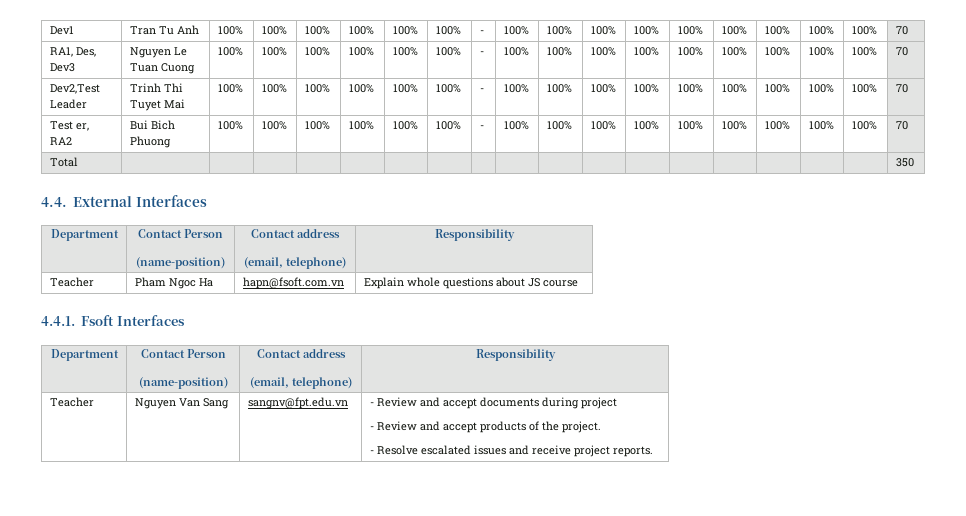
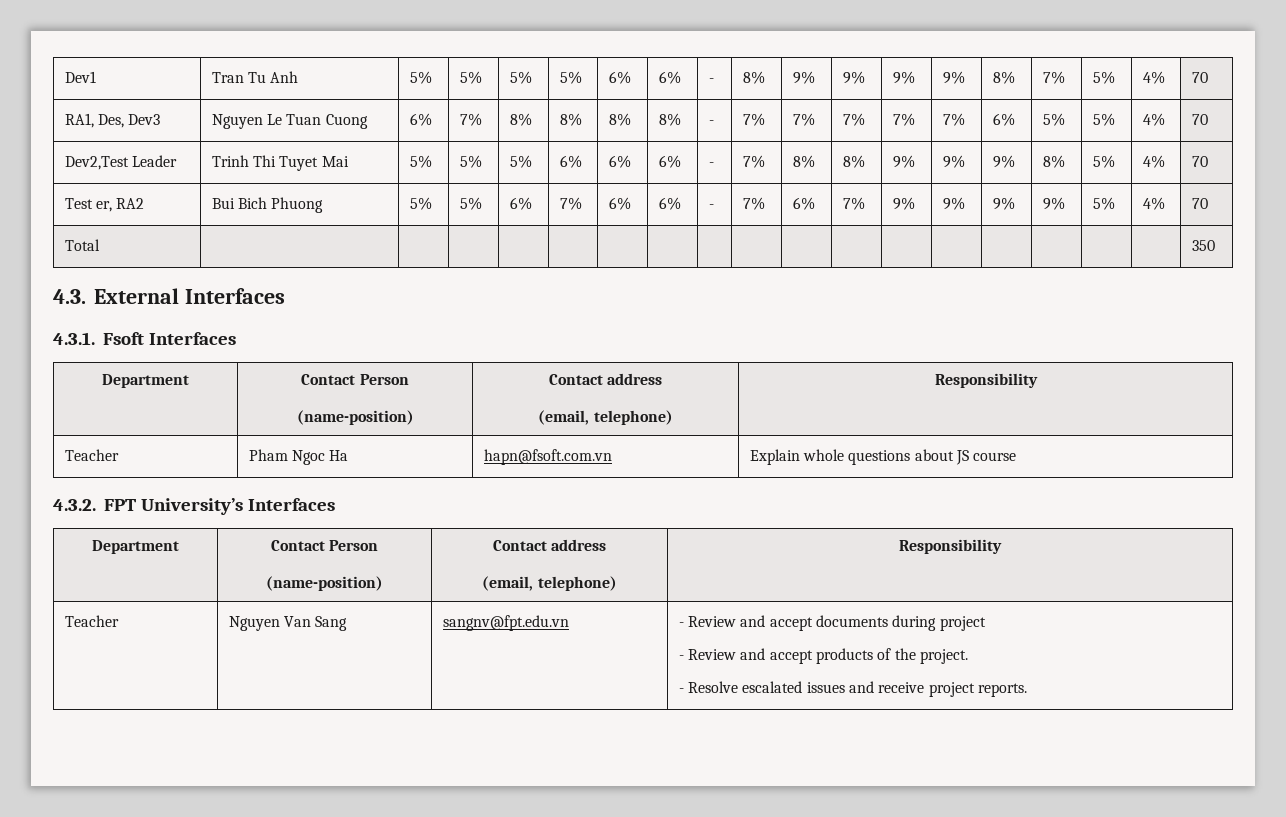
[217,26,243,35] [261,26,287,35] [304,26,330,35] [348,26,374,35] [392,26,418,35] [435,26,461,35] [479,30,484,34] [503,26,529,35] [546,26,572,35] [590,26,616,35] [633,26,659,35] [677,26,703,35] [721,26,747,35] [764,26,790,35] [808,26,834,35] [851,26,877,35] 100% | 100% | 100% | 100% | 100% | 100% | - | 100% | 100% | 100% | 100% | 100% | 100% | 100% | 100% | 100% -> [409,71,432,84] [459,71,482,84] [509,71,532,84] [559,71,582,84] [608,71,631,84] [658,71,681,84] [708,78,714,83] [742,71,765,84] [792,71,815,84] [842,71,865,84] [892,71,915,84] [942,71,965,84] [992,71,1015,84] [1042,71,1065,84] [1092,71,1115,84] [1142,71,1165,84] 5% | 5% | 5% | 5% | 6% | 6% | - | 8% | 9% | 9% | 9% | 9% | 8% | 7% | 5% | 4%
[217,47,243,56] [261,47,287,56] [304,47,330,56] [348,47,374,56] [392,47,418,56] [435,47,461,56] [479,51,484,55] [503,47,529,56] [546,47,572,56] [590,47,616,56] [633,47,659,56] [677,47,703,56] [721,47,747,56] [764,47,790,56] [808,47,834,56] [851,47,877,56] 100% | 100% | 100% | 100% | 100% | 100% | - | 100% | 100% | 100% | 100% | 100% | 100% | 100% | 100% | 100% -> [409,113,432,126] [459,113,482,126] [509,113,532,126] [559,113,582,126] [608,113,631,126] [658,113,681,126] [708,120,714,125] [742,113,765,126] [792,113,815,126] [842,113,865,126] [892,113,915,126] [942,113,965,126] [992,113,1015,126] [1042,113,1065,126] [1092,113,1115,126] [1142,113,1165,126] 6% | 7% | 8% | 8% | 8% | 8% | - | 7% | 7% | 7% | 7% | 7% | 6% | 5% | 5% | 4%
[217,84,243,93] [261,84,287,93] [304,84,330,93] [348,84,374,93] [392,84,418,93] [435,84,461,93] [479,88,484,92] [503,84,529,93] [546,84,572,93] [590,84,616,93] [633,84,659,93] [677,84,703,93] [721,84,747,93] [764,84,790,93] [808,84,834,93] [851,84,877,93] 100% | 100% | 100% | 100% | 100% | 100% | - | 100% | 100% | 100% | 100% | 100% | 100% | 100% | 100% | 100% -> [409,155,432,168] [459,155,482,168] [509,155,532,168] [559,155,582,168] [608,155,631,168] [658,155,681,168] [708,162,714,167] [742,155,765,168] [792,155,815,168] [842,155,865,168] [892,155,915,168] [942,155,965,168] [992,155,1015,168] [1042,155,1065,168] [1092,155,1115,168] [1142,155,1165,168] 5% | 5% | 5% | 6% | 6% | 6% | - | 7% | 8% | 8% | 9% | 9% | 9% | 8% | 5% | 4%
[217,121,243,130] [261,121,287,130] [304,121,330,130] [348,121,374,130] [392,121,418,130] [435,121,461,130] [479,125,484,129] [503,121,529,130] [546,121,572,130] [590,121,616,130] [633,121,659,130] [677,121,703,130] [721,121,747,130] [764,121,790,130] [808,121,834,130] [851,121,877,130] 100% | 100% | 100% | 100% | 100% | 100% | - | 100% | 100% | 100% | 100% | 100% | 100% | 100% | 100% | 100% -> [409,197,432,210] [459,197,482,210] [509,197,532,210] [559,197,582,210] [608,197,631,210] [658,197,681,210] [708,204,714,209] [742,197,765,210] [792,197,815,210] [842,197,865,210] [892,197,915,210] [942,197,965,210] [992,197,1015,210] [1042,197,1065,210] [1092,197,1115,210] [1142,197,1165,210] 5% | 5% | 6% | 7% | 6% | 6% | - | 7% | 6% | 7% | 9% | 9% | 9% | 9% | 5% | 4%
[41,197,67,207] 4.4. -> [53,289,86,304] 4.3.
(207, 201) none -> [53,332,236,345] // 4.3.1. Fsoft Interfaces
[41,315,115,326] 4.4.1. Fsoft -> [53,498,243,515] 4.3.2. FPT University’s

